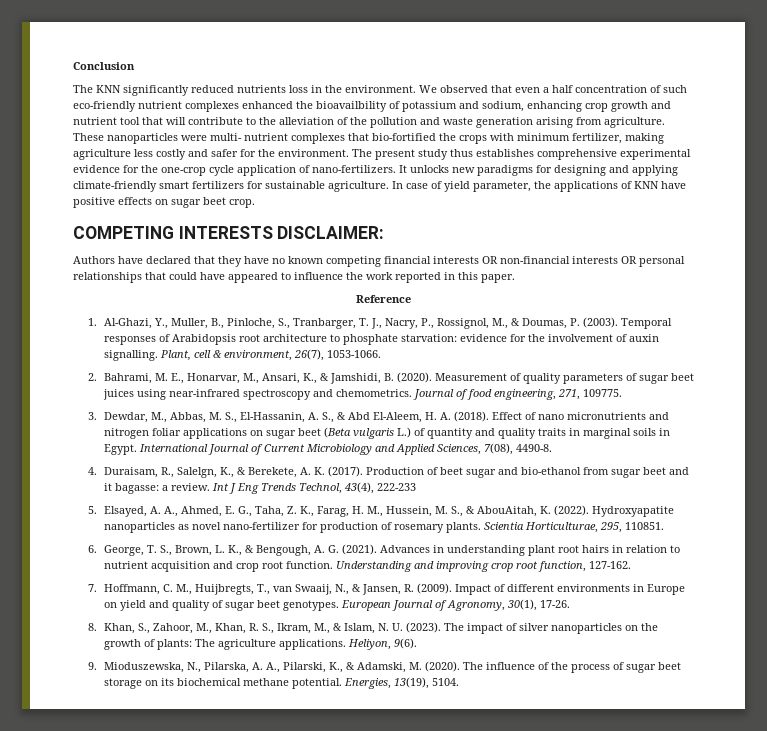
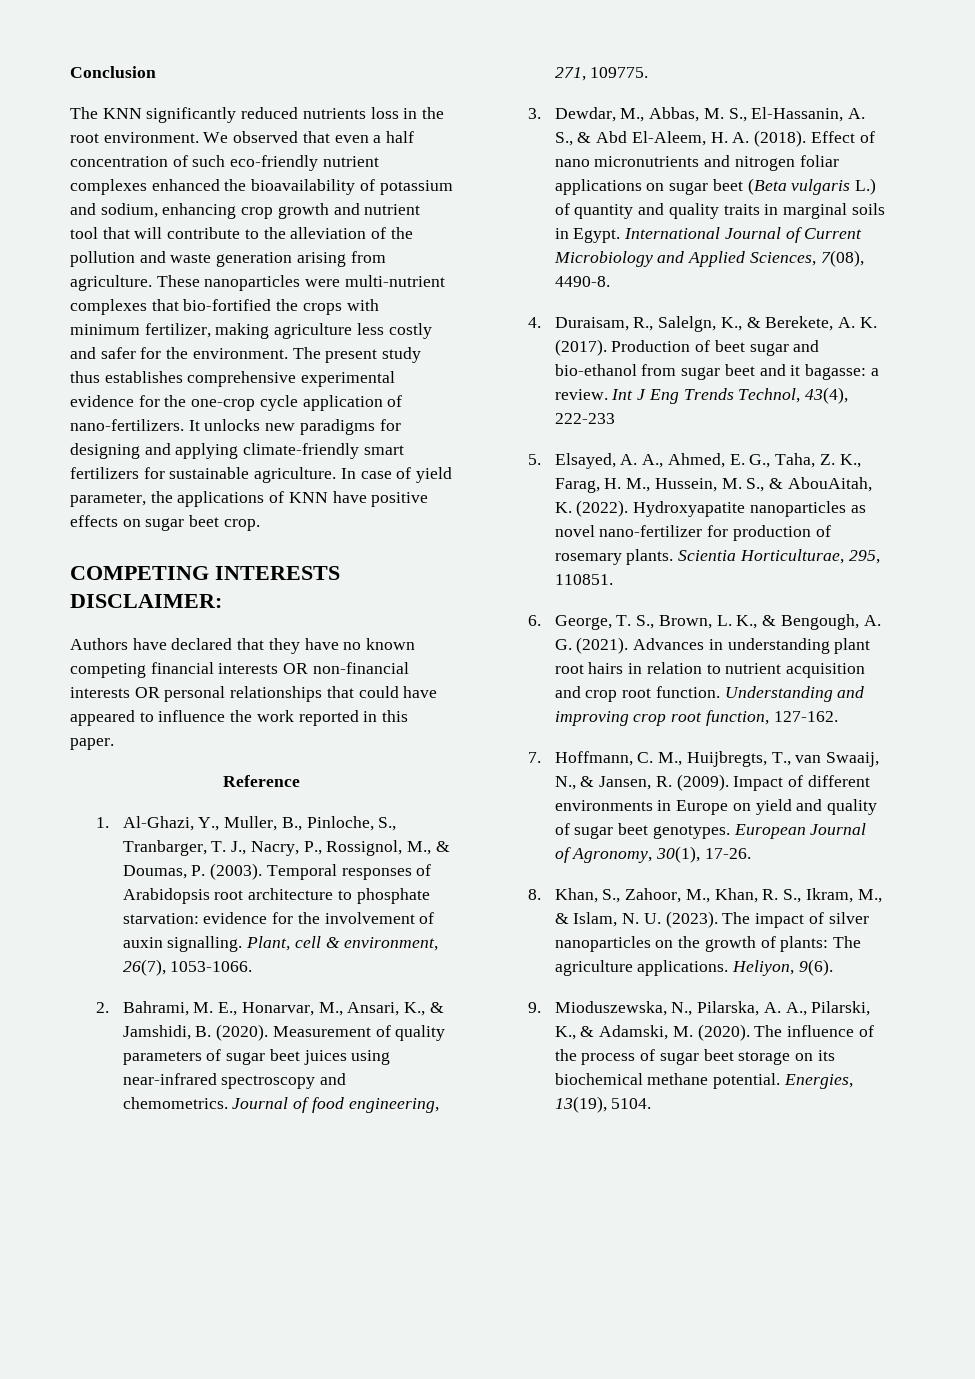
(342, 89) none -> [70,133,99,143] root
[316,101,387,112] bioavailbility -> [251,179,356,195] bioavailability
[210,133,288,141] multi- nutrient -> [344,275,445,287] multi-nutrient

